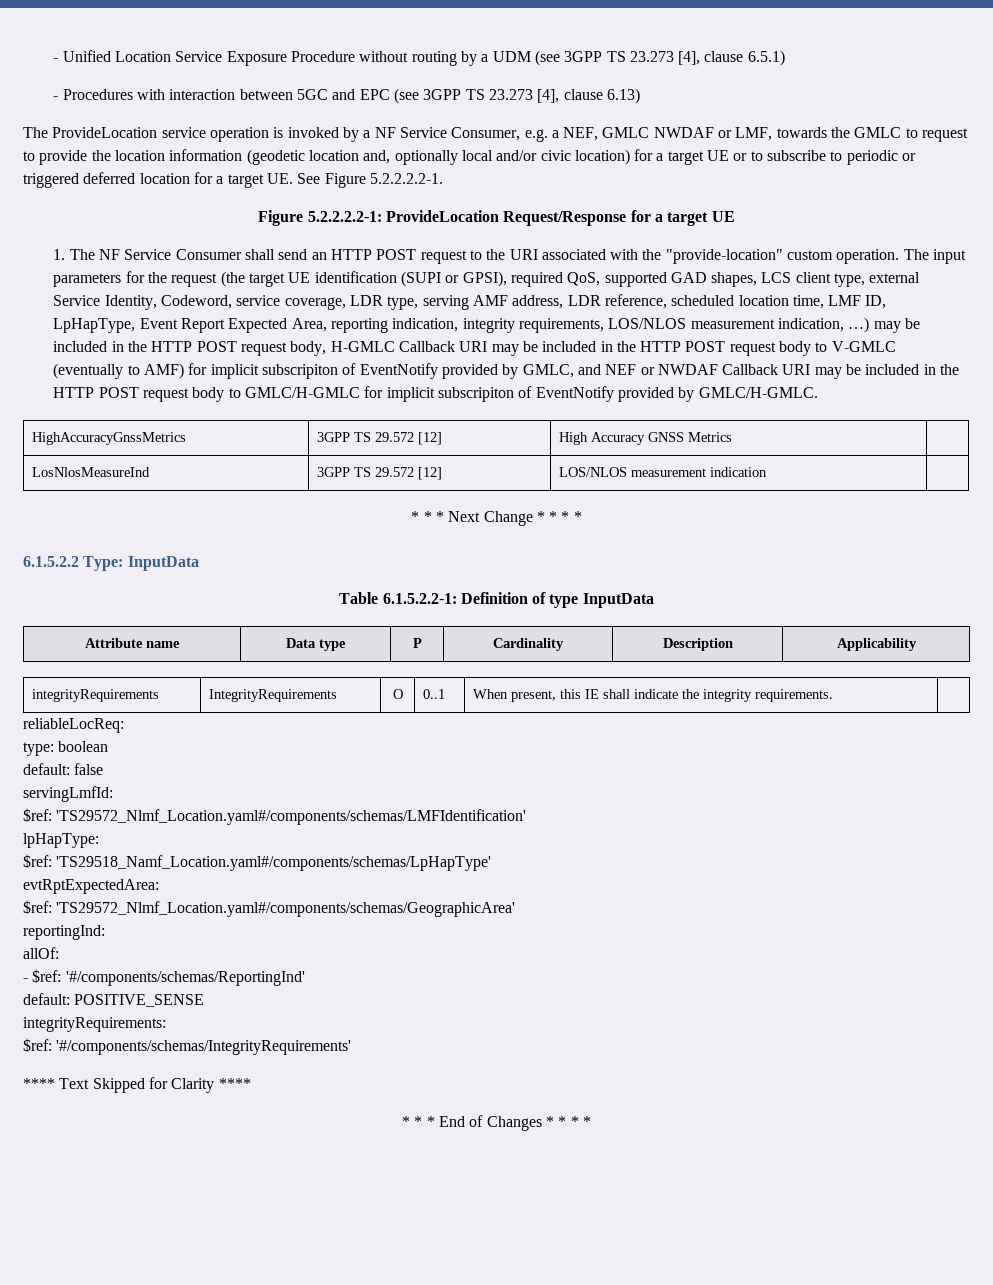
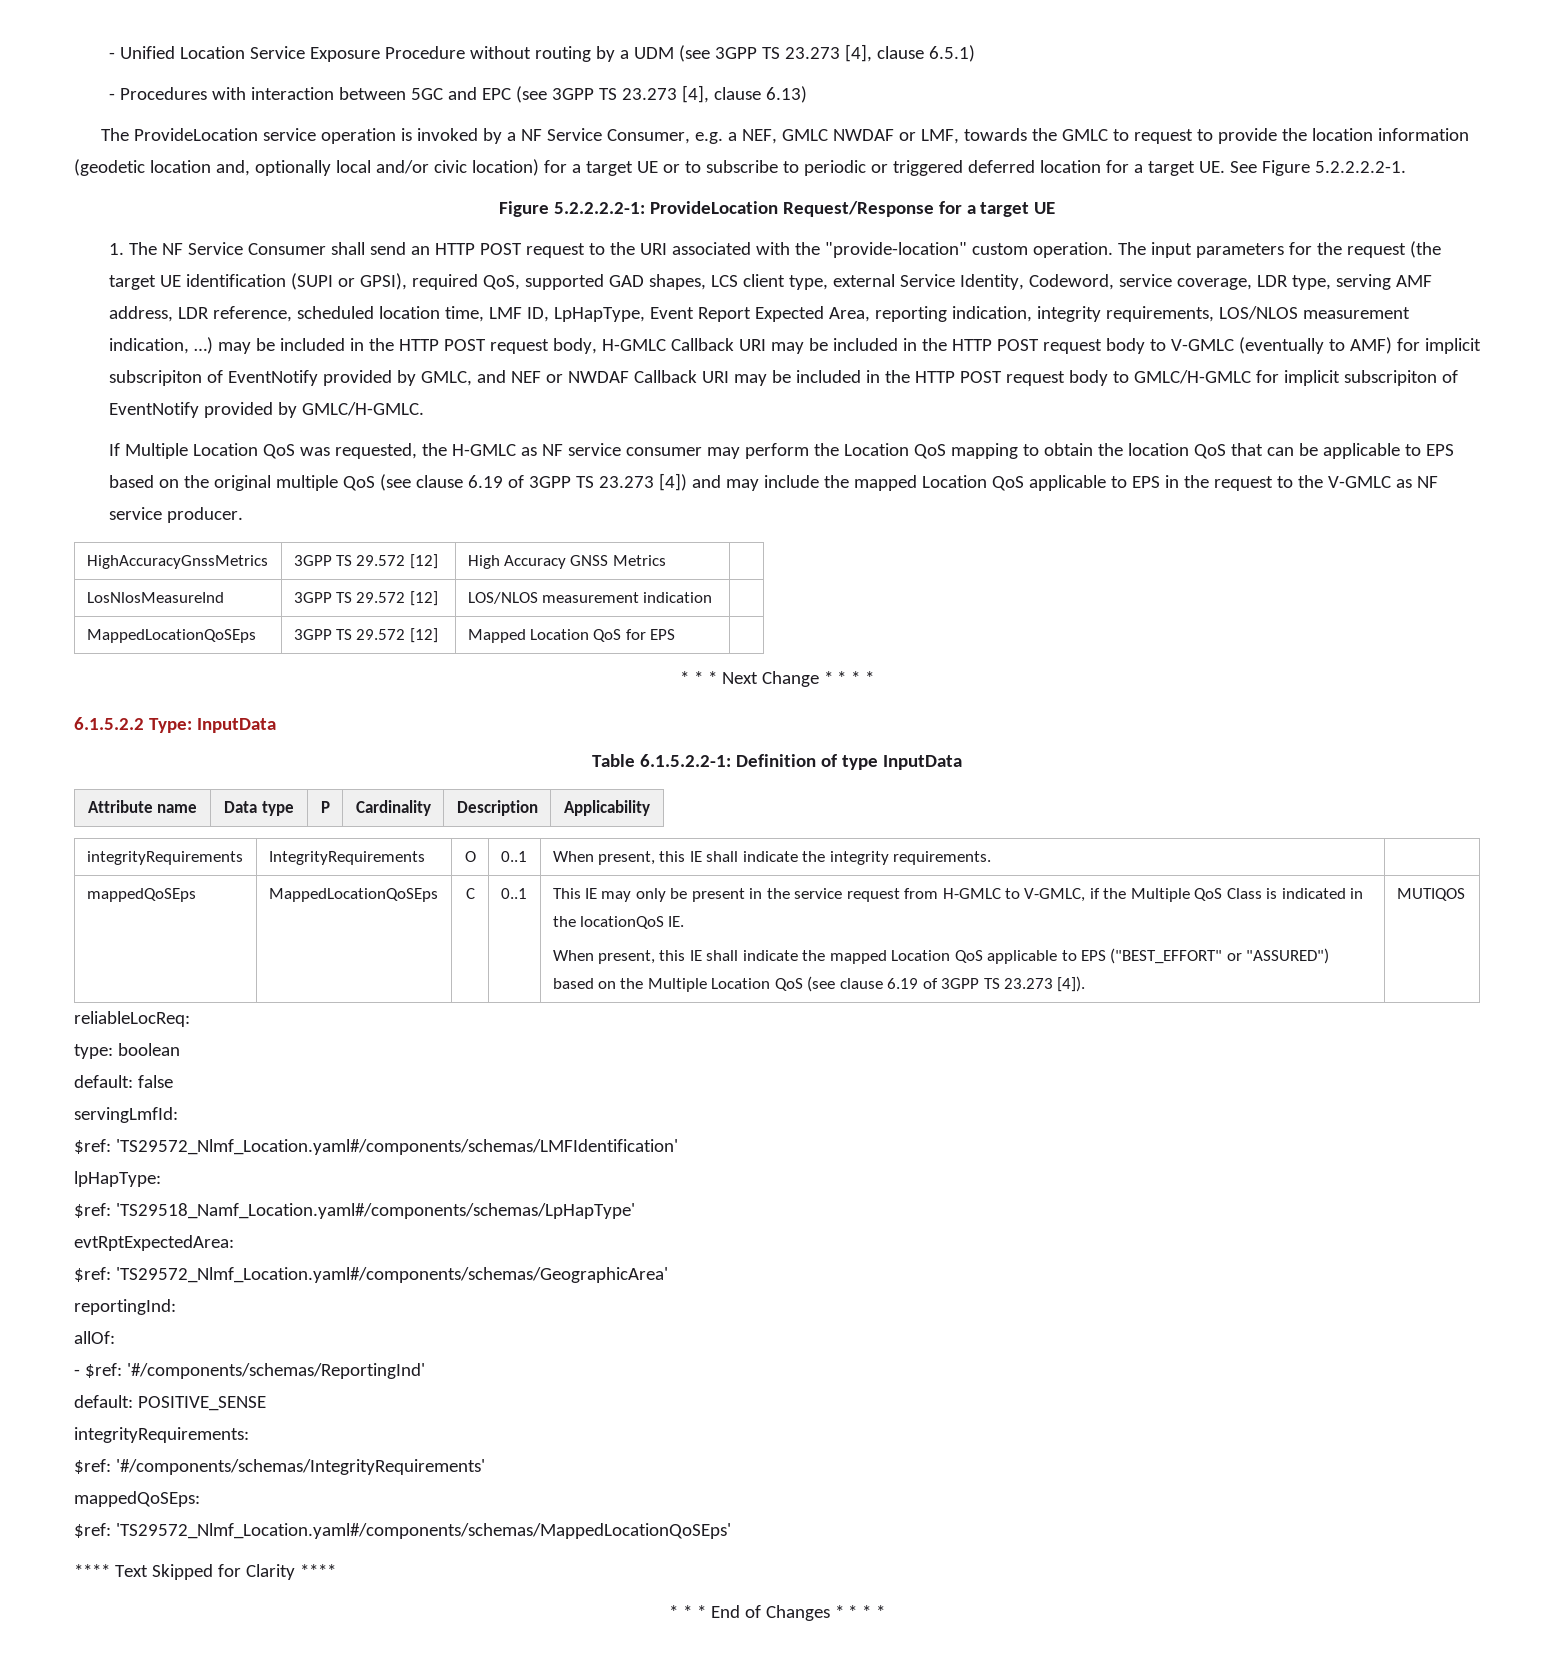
(818, 392) none -> [109,443,1454,459] [109,473,1438,491] [109,507,244,523] // If Multiple Location QoS was requested, the H-GMLC as NF service consumer may perform the Location QoS mapping to obtain the location QoS that can be applicable to EPS based on the original multiple QoS (see clause 6.19 of 3GPP TS 23.273 [4]) and may include the mapped Location QoS applicable to EPS in the request to the V-GMLC as NF service producer.
(767, 472) none -> [86,629,256,643] [293,628,438,643] [467,629,676,643] // MappedLocationQoSEps | 3GPP TS 29.572 [12] | Mapped Location QoS for EPS |
(833, 695) none -> [86,888,196,902] [268,888,438,902] [465,888,475,899] [500,888,527,899] [552,888,1364,902] [552,916,685,929] [552,948,1330,964] [552,976,1086,992] [1396,888,1465,901] // mappedQoSEps | MappedLocationQoSEps | C | 0..1 | This IE may only be present in the service request from H-GMLC to V-GMLC, if the Multiple QoS Class is indicated in the locationQoS IE. // When present, this IE shall indicate the mapped Location QoS applicable to EPS ("BEST_EFFORT" or "ASSURED") based on the Multiple Location QoS (see clause 6.19 of 3GPP TS 23.273 [4]). | MUTIQOS
(352, 1047) none -> [74,1491,200,1507] [74,1523,731,1539] // mappedQoSEps: // $ref: 'TS29572_Nlmf_Location.yaml#/components/schemas/MappedLocationQoSEps'

